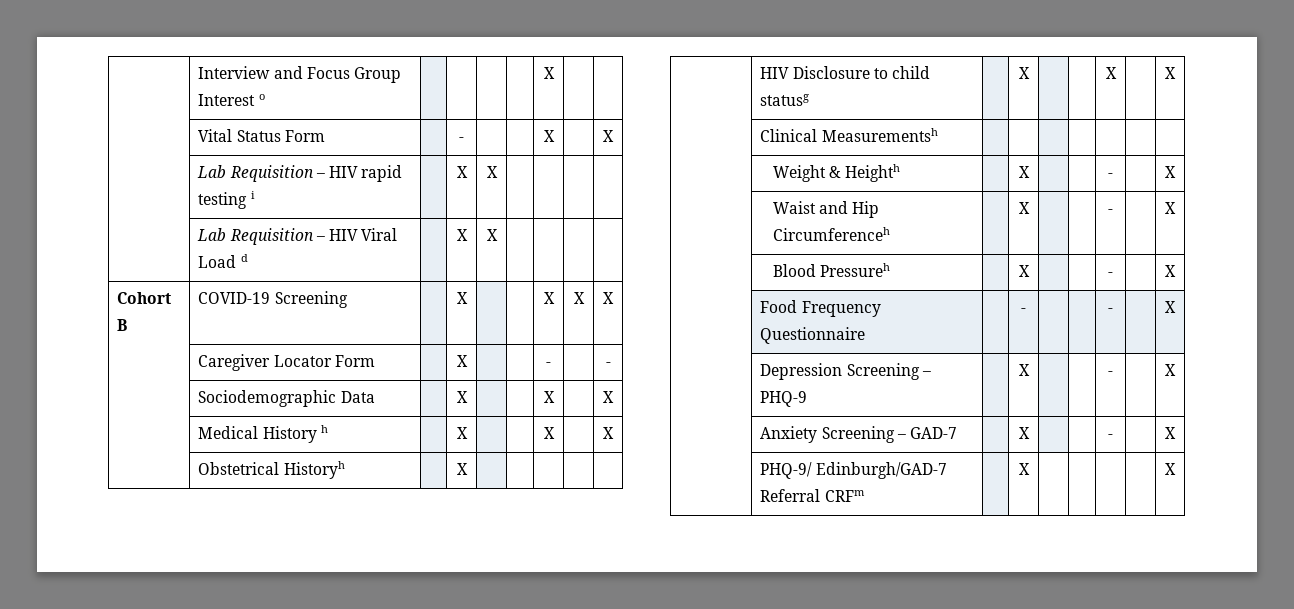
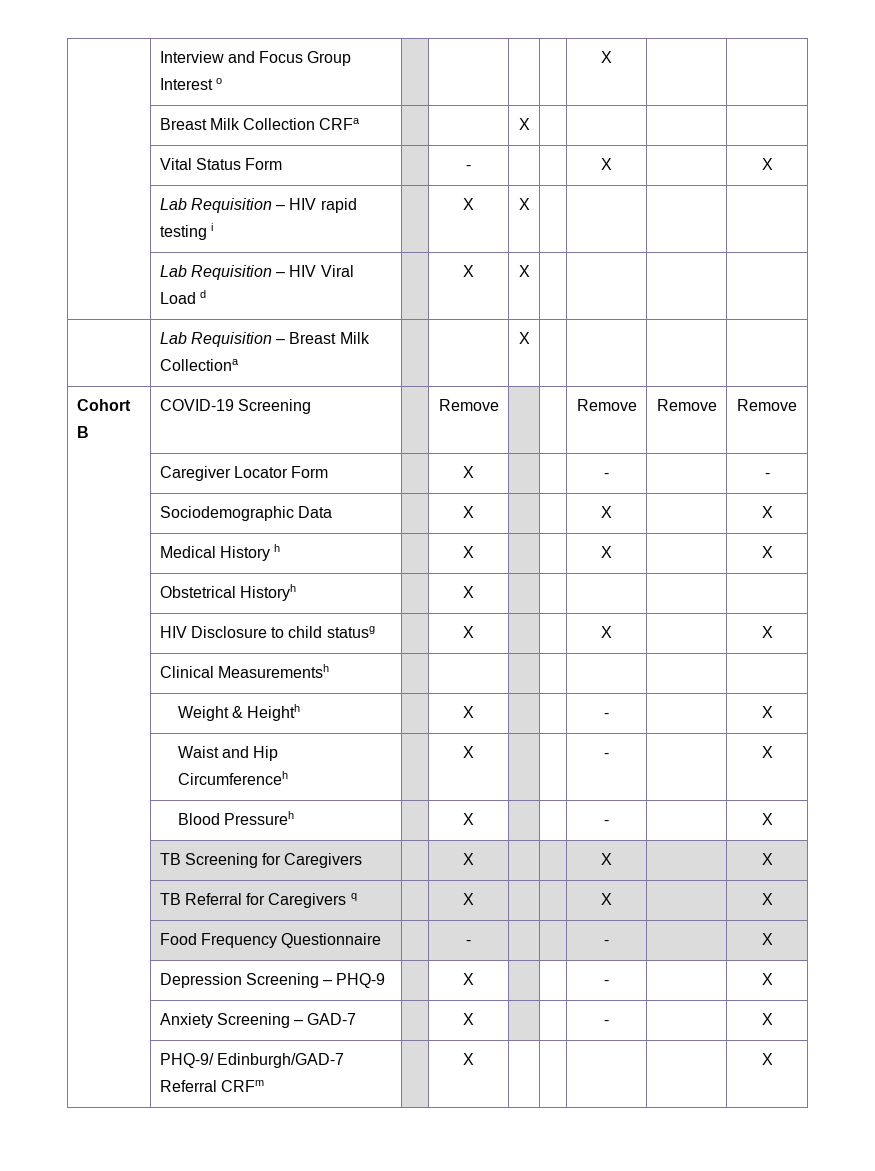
(555, 73) none -> [159,118,361,130] [518,118,530,130] // | Breast Milk Collection CRFa | | | X | | | |
(498, 235) none -> [159,332,370,347] [159,359,239,371] [518,332,530,344] // | Lab Requisition – Breast Milk Collectiona | | | X | | | |
[456,292,468,304] [543,292,555,304] [573,292,585,304] [603,292,614,304] X | | | X | X | X -> [438,399,499,411] [576,399,637,411] [656,399,717,411] [737,399,797,411] Remove | | | Remove | Remove | Remove
(1176, 271) none -> [159,853,363,868] [463,853,474,865] [601,853,612,865] [761,853,773,865] [159,893,357,908] [463,893,474,905] [601,893,612,905] [761,893,773,905] // | TB Screening for Caregivers | | X | | | X | | X // | TB Referral for Caregivers q | | X | | | X | | X

